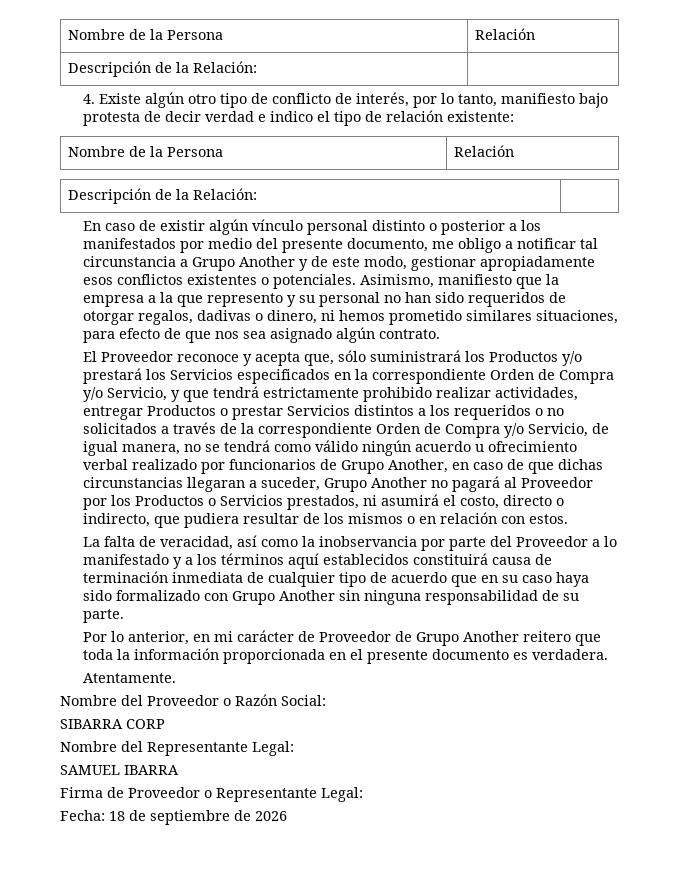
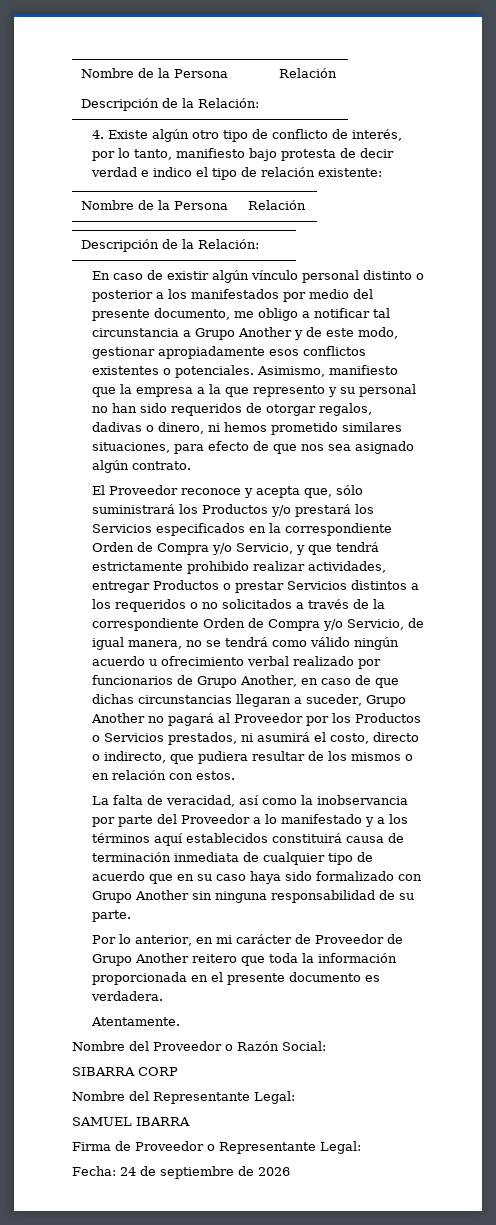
[109,811,125,821] 18 -> [120,1167,136,1176] 24

